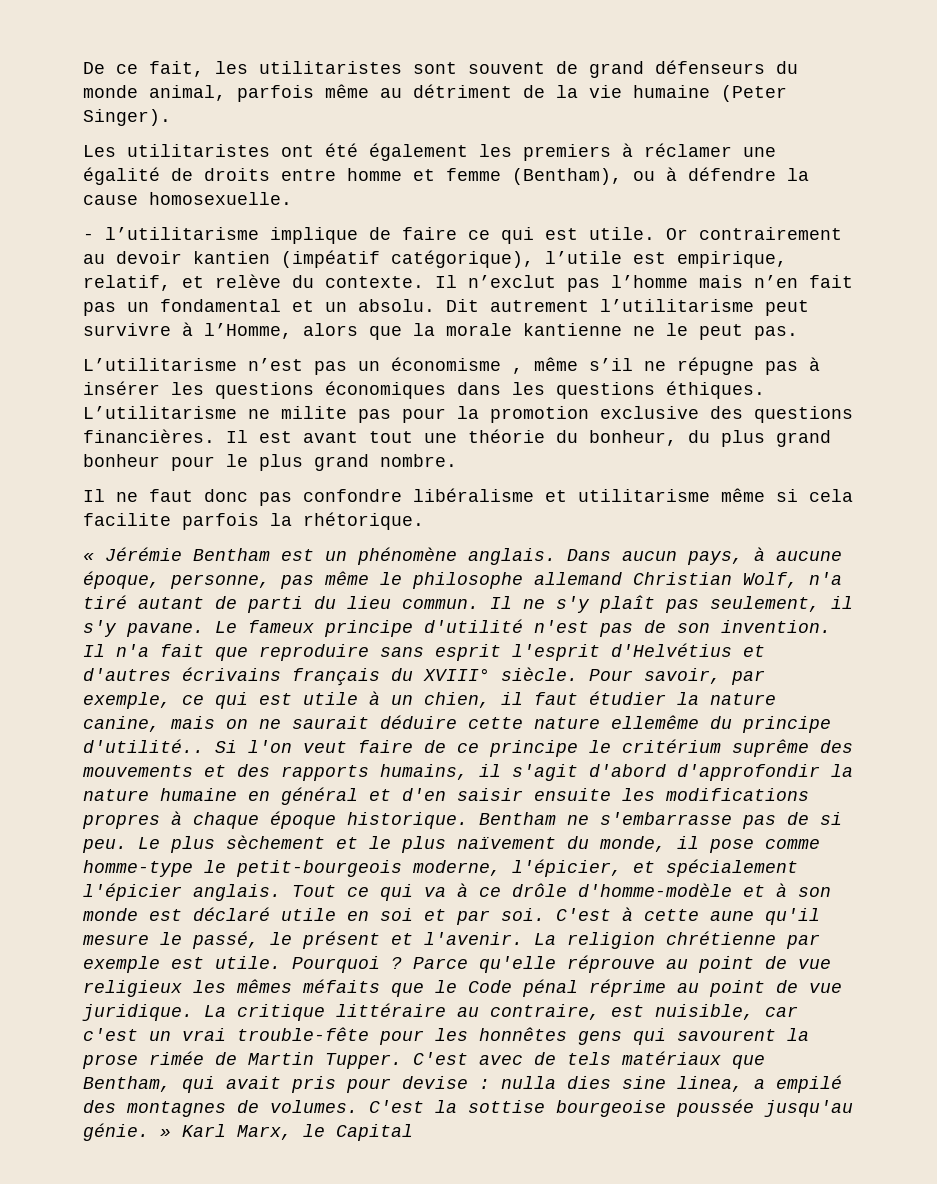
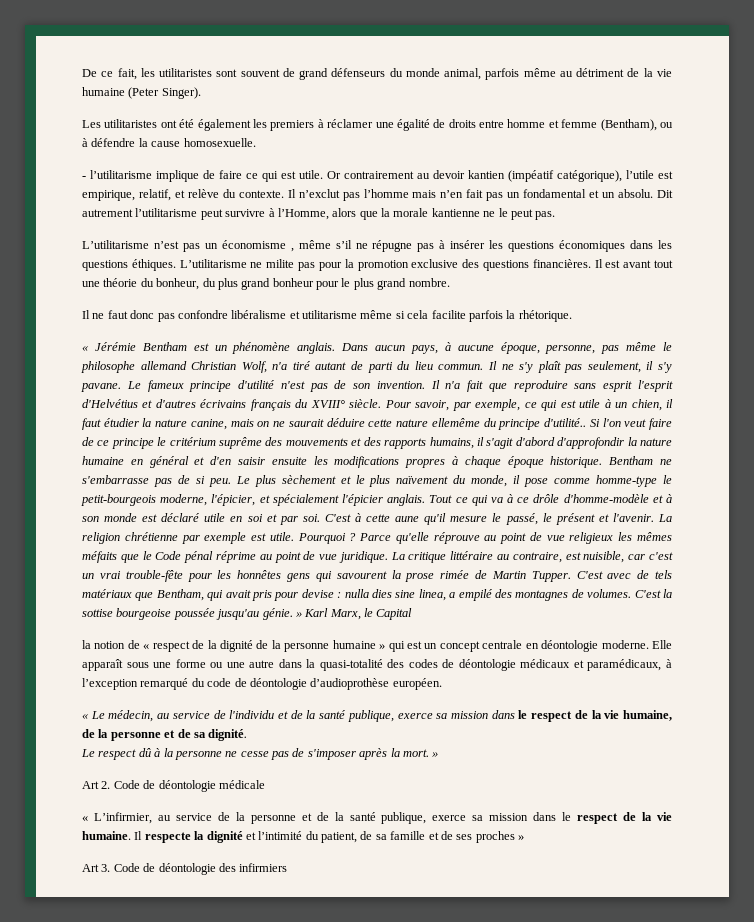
(413, 1132) none -> [82,640,673,652] [82,659,672,671] [82,678,442,690] [82,710,672,722] [82,729,248,741] [81,748,439,760] [82,780,265,792] [82,812,672,824] [82,831,524,843] [82,863,288,875] // la notion de « respect de la dignité de la personne humaine » qui est un concept centrale en déontologie moderne. Elle apparaît sous une forme ou une autre dans la quasi-totalité des codes de déontologie médicaux et paramédicaux, à l’exception remarqué du code de déontologie d’audioprothèse européen. // « Le médecin, au service de l'individu et de la santé publique, exerce sa mission dans le respect de la vie humaine, de la personne et de sa dignité. // Le respect dû à la personne ne cesse pas de s'imposer après la mort. » // Art 2. Code de déontologie médicale // « L’infirmier, au service de la personne et de la santé publique, exerce sa mission dans le respect de la vie humaine. Il respecte la dignité et l’intimité du patient, de sa famille et de ses proches » // Art 3. Code de déontologie des infirmiers

